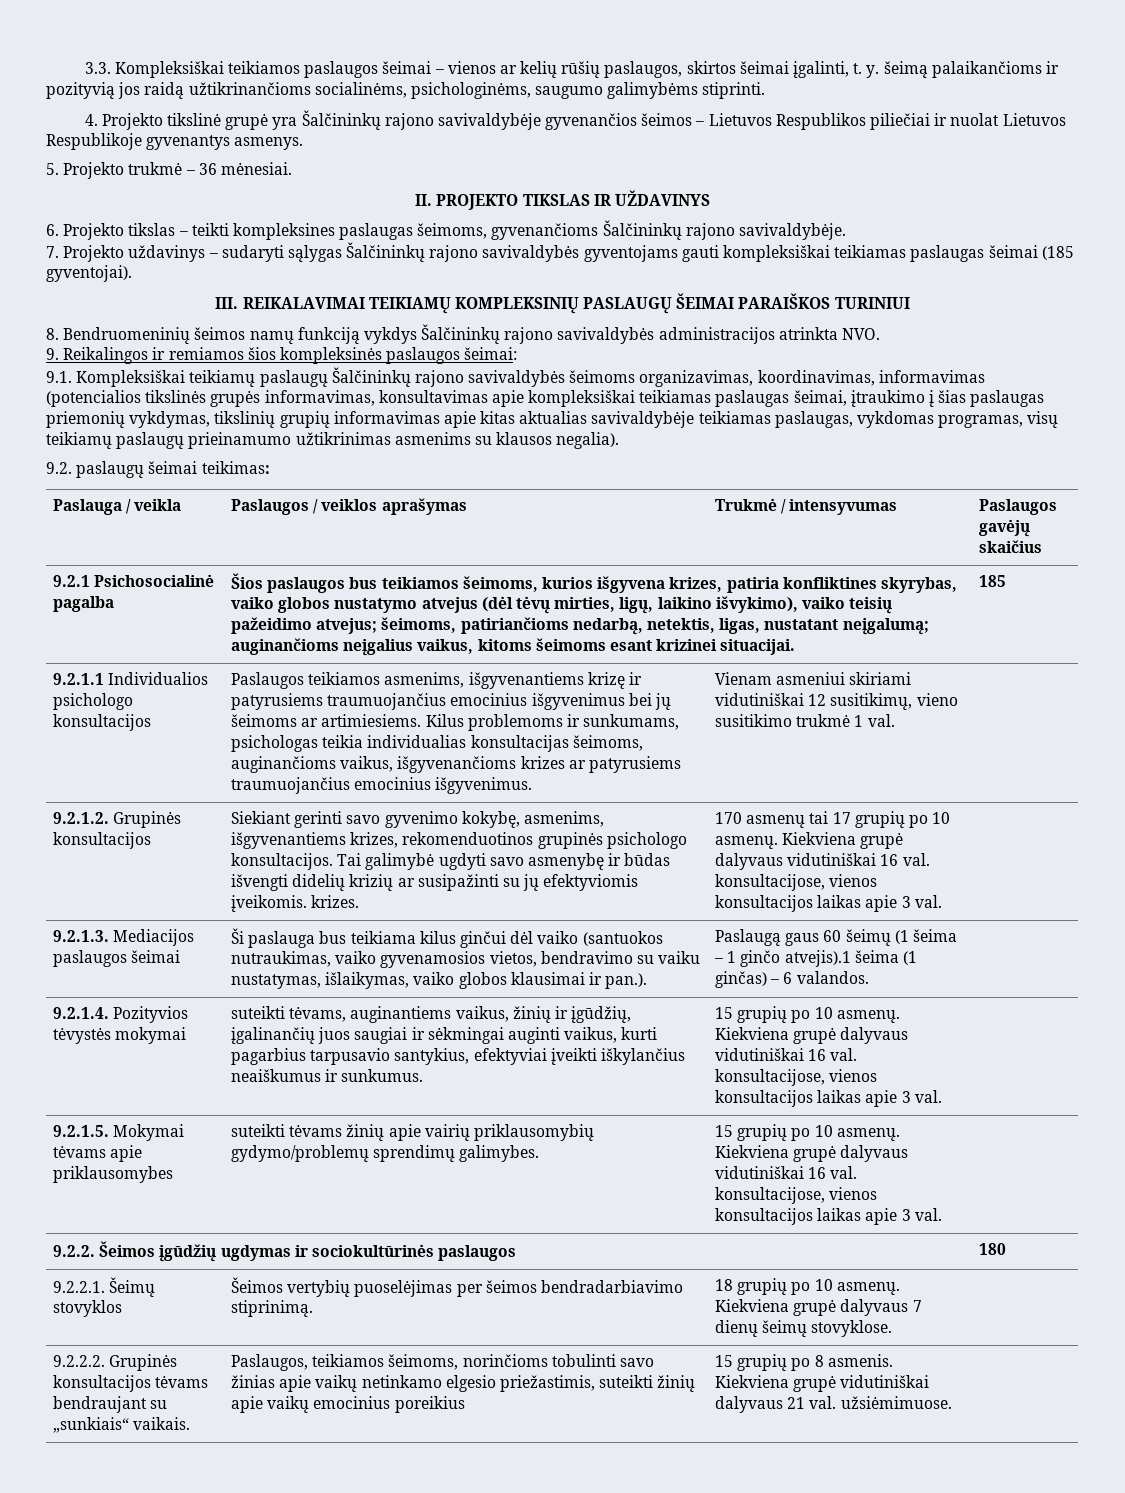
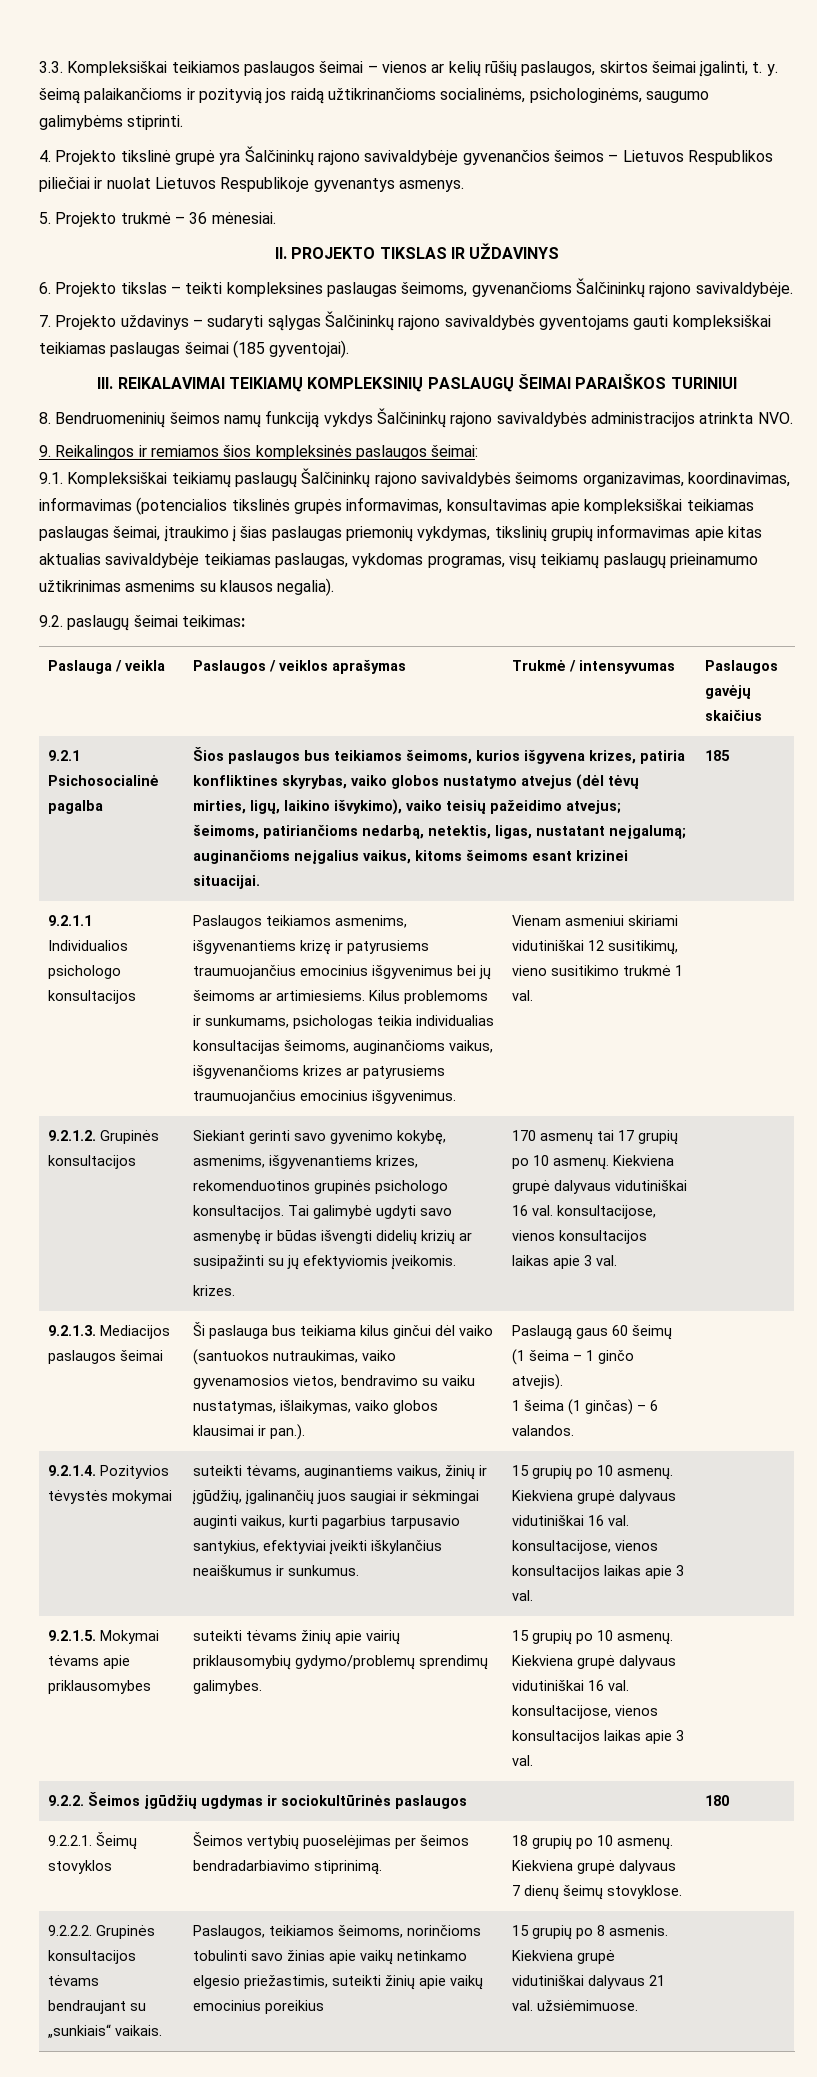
(308, 903) none -> (457, 1262) //
[784,950,851,967] atvejis).1 -> [512,1374,564,1390] [512,1400,521,1411] atvejis). // 1

